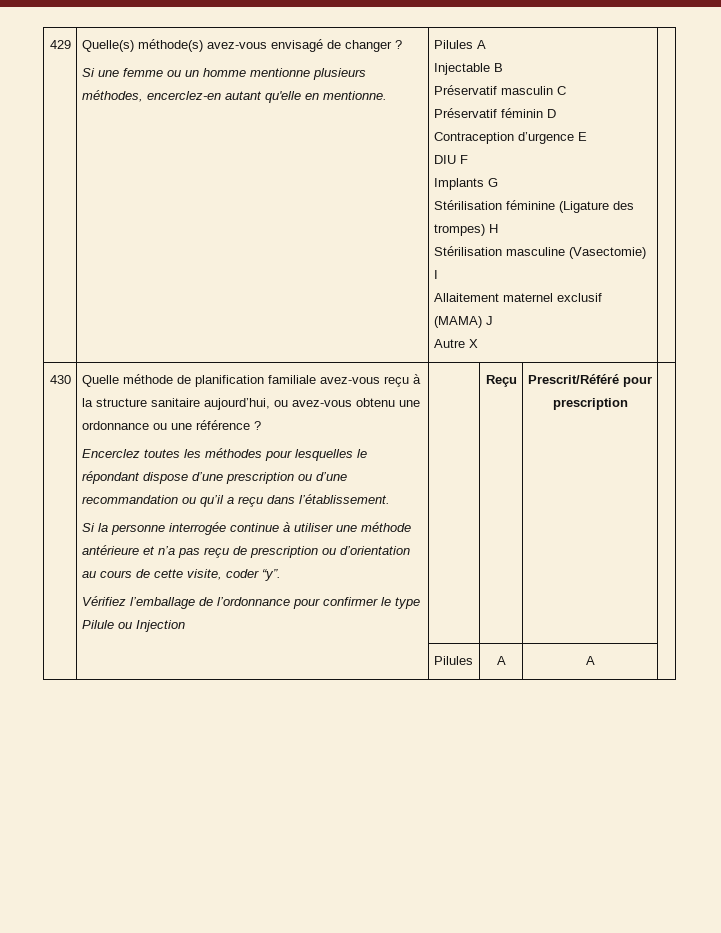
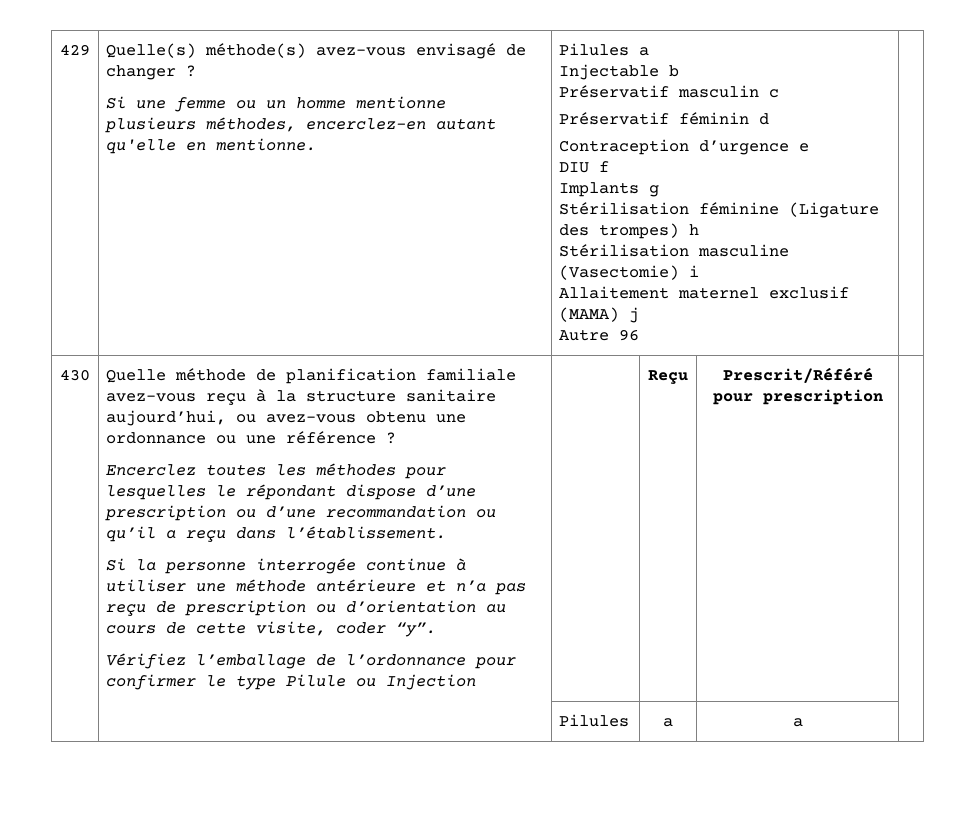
[476,40,486,49] A -> [639,47,650,56] a
[493,63,503,72] B -> [669,65,680,77] b
[556,86,566,95] C -> [769,89,780,98] c
[546,109,556,118] D -> [759,113,770,125] d
[577,132,587,141] E -> [799,143,810,152] e
[459,155,468,164] F -> [599,161,610,172] f
[487,178,498,187] G -> [649,185,660,197] g
[488,224,498,233] H -> [689,224,700,235] h
[433,270,438,279] I -> [689,265,700,277] i
[485,316,493,325] J -> [629,307,640,323] j
[468,339,478,348] X -> [619,329,640,341] 96
[496,656,506,665] [585,656,595,665] A | A -> [663,718,673,727] [792,718,803,727] a | a

